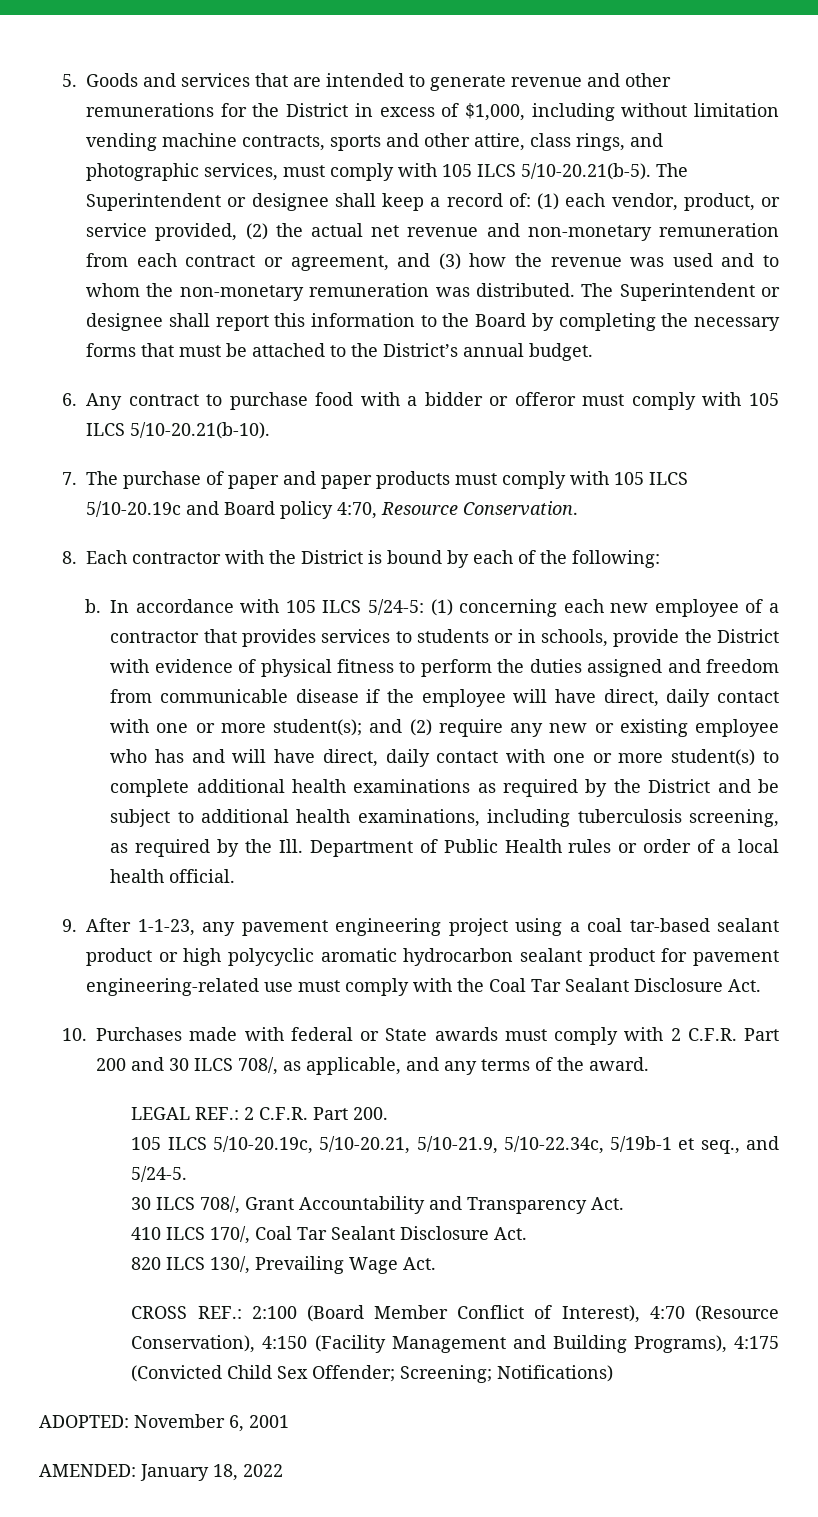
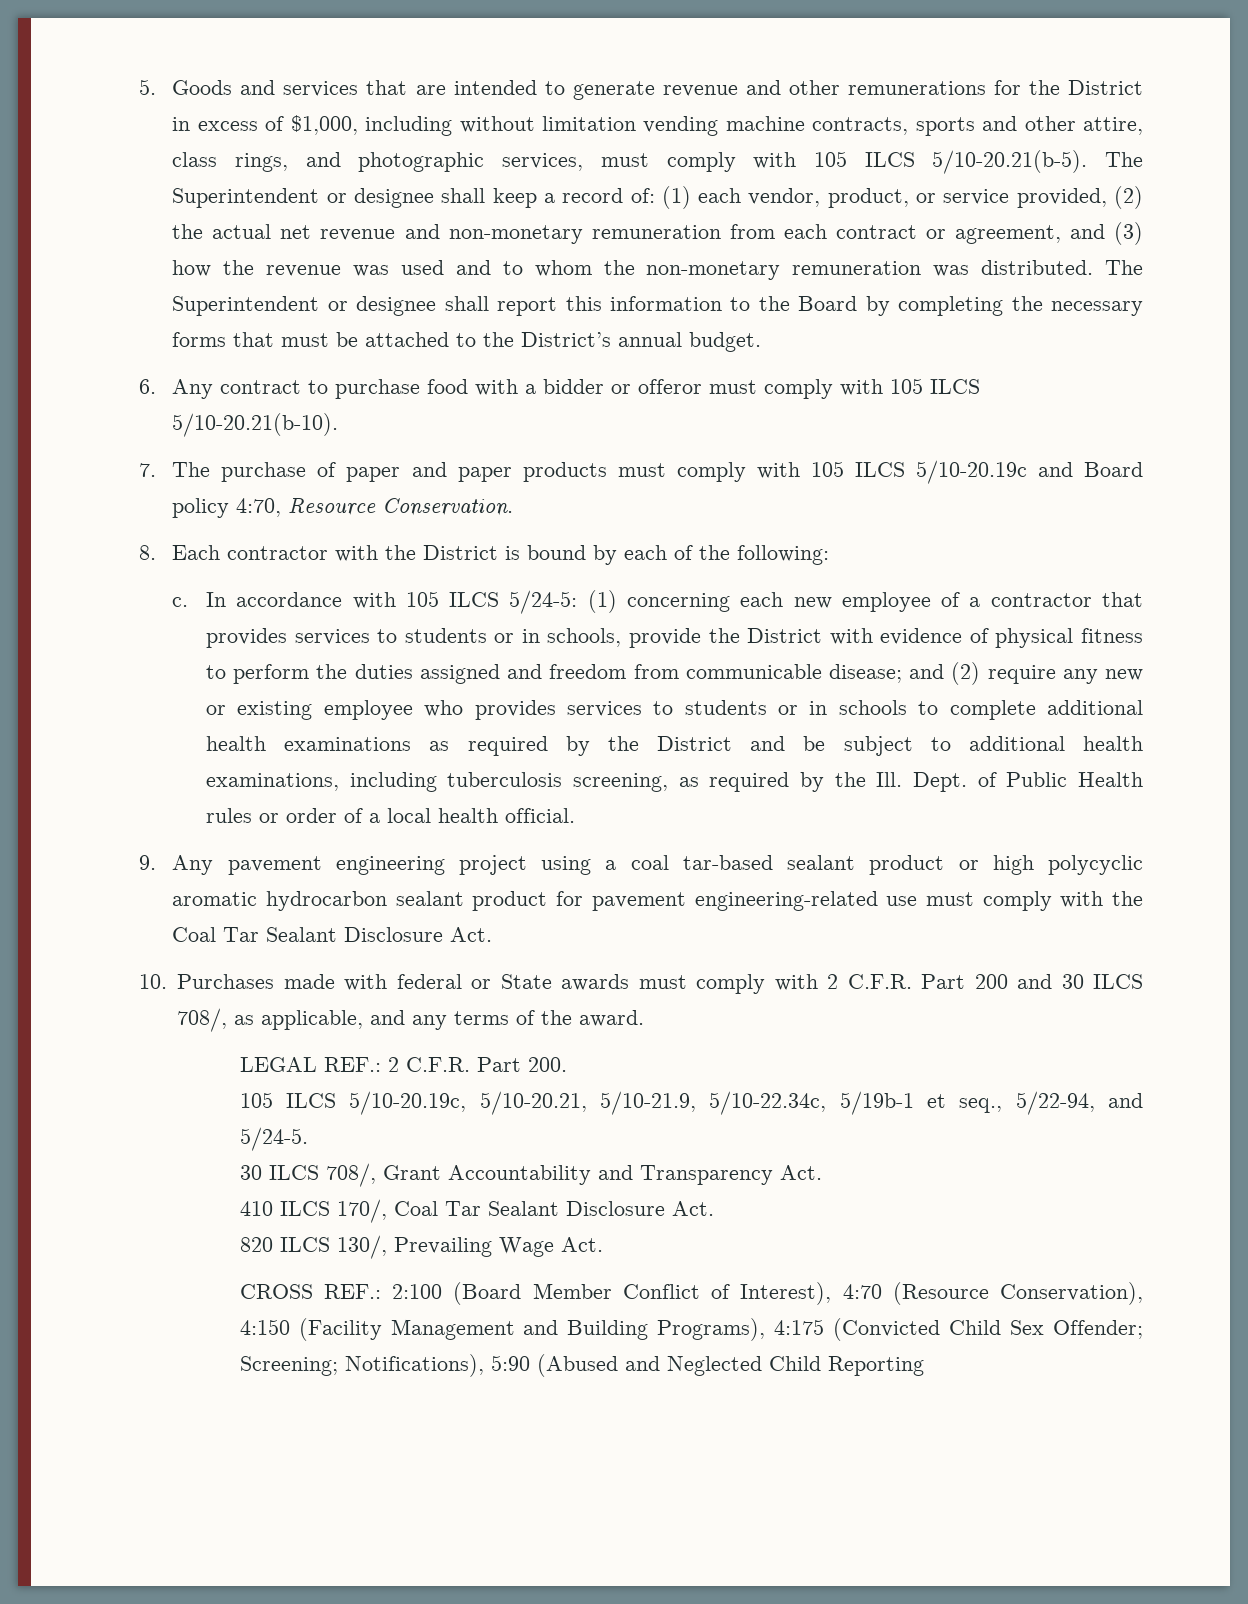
[85,599,102,613] b. -> [172,597,189,607] c.
[295,689,779,707] [110,719,363,736] disease if the employee will have direct, daily contact with one or more student(s); -> [828,664,902,683] disease;
[154,749,756,767] has and will have direct, daily contact with one or more student(s) -> [474,700,907,720] provides services to students or in schools
[309,840,413,857] Department -> [912,772,967,792] Dept.
[86,918,236,936] After 1-1-23, any -> [172,855,214,875] Any
(740, 1147) none -> [1015,1091,1095,1115] 5/22-94,
[497,1365,614,1382] [39,1414,289,1432] [39,1464,283,1481] Notifications) // ADOPTED: November 6, 2001 // AMENDED: January 18, 2022 -> [344,1354,924,1377] Notifications), 5:90 (Abused and Neglected Child Reporting

